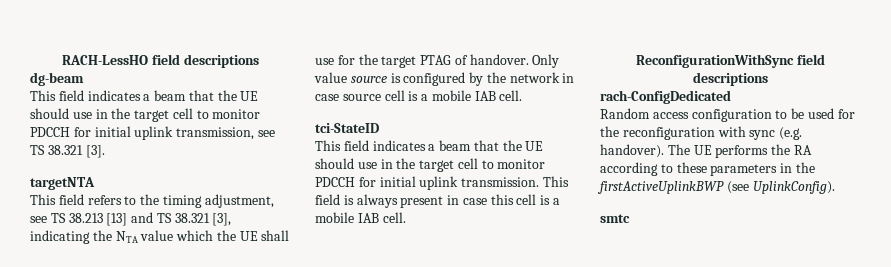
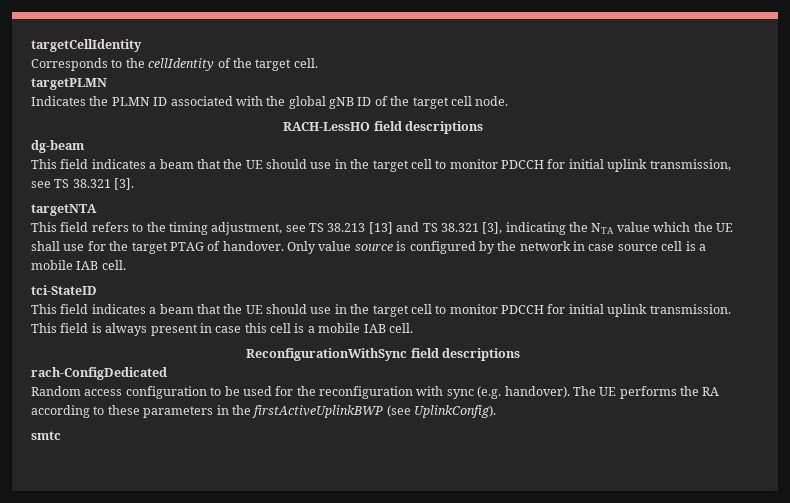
(62, 60) none -> [31,39,142,52] [31,58,318,71] [31,78,107,90] [31,96,509,109] targetCellIdentity // Corresponds to the cellIdentity of the target cell. // targetPLMN // Indicates the PLMN ID associated with the global gNB ID of the target cell node. //

